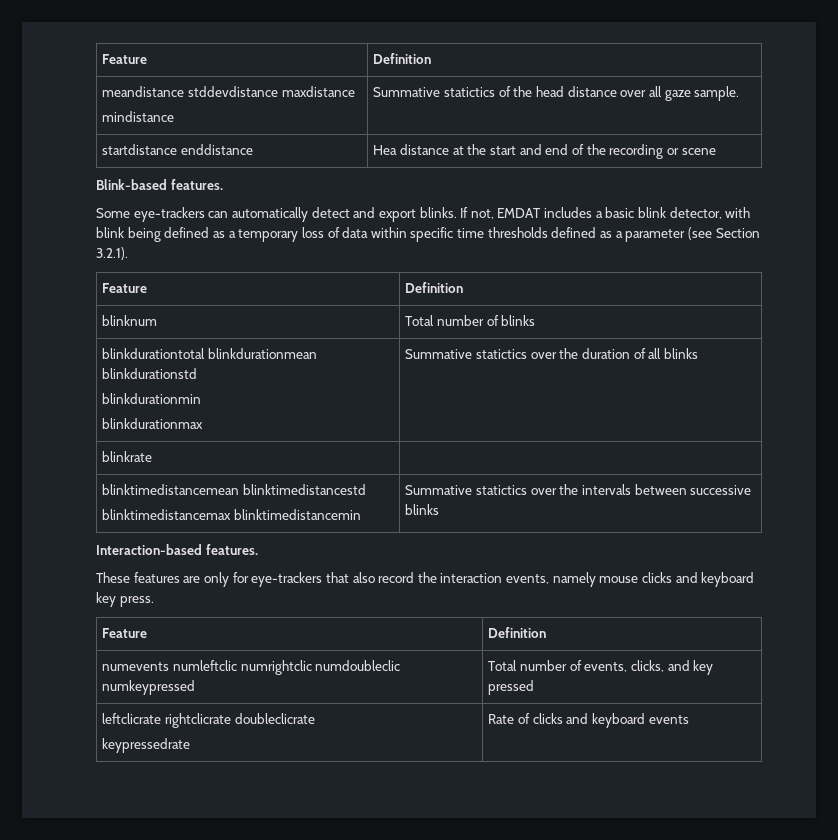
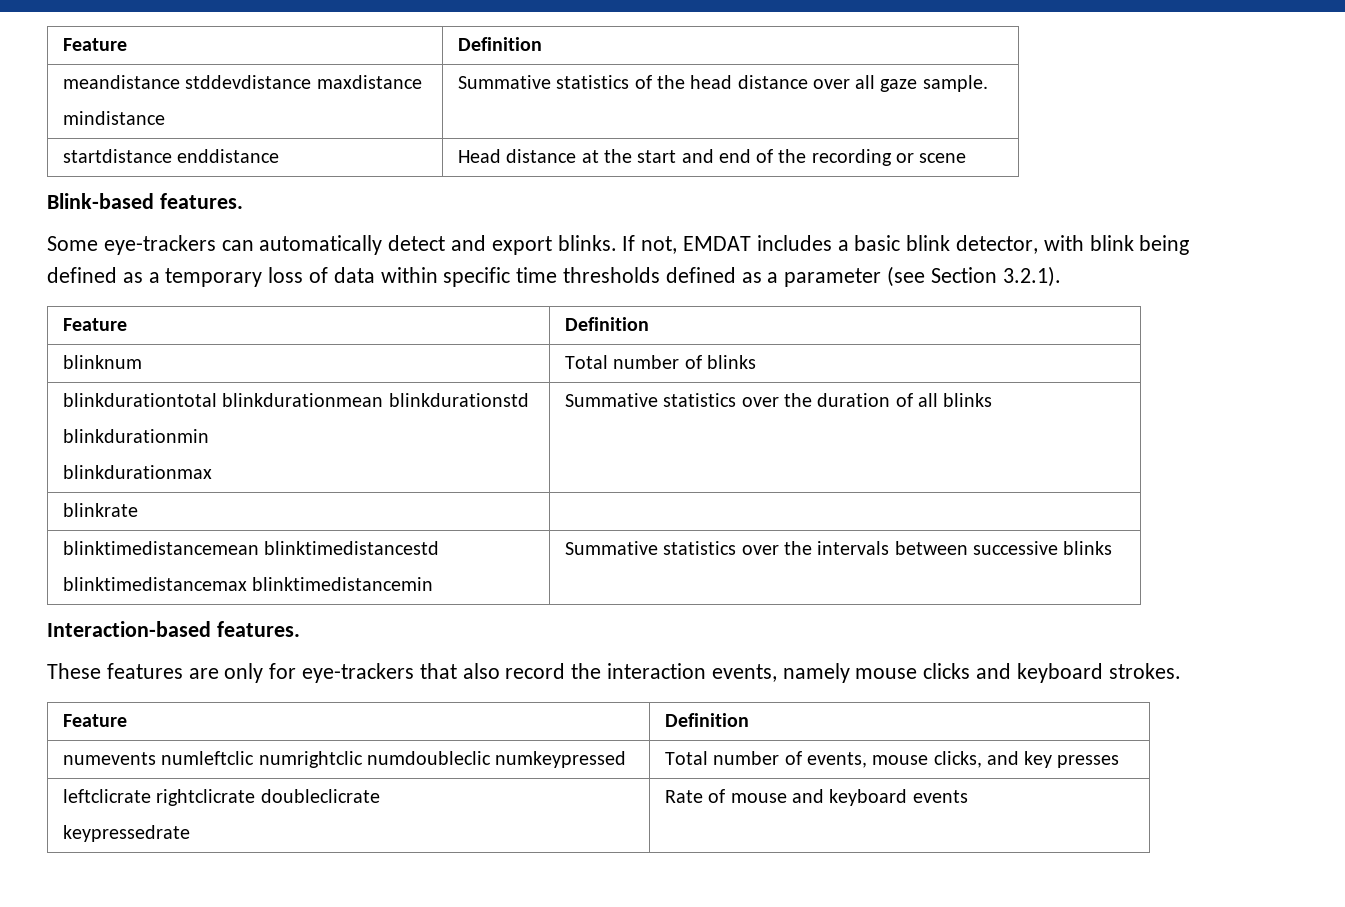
[444,87,496,97] statictics -> [556,75,630,89] statistics
[373,145,398,155] Hea -> [458,149,502,163] Head
[476,349,528,359] statictics -> [663,393,737,407] statistics
[476,485,528,495] statictics -> [663,541,737,555] statistics
[96,592,154,607] key press. -> [1108,663,1181,679] strokes.
(628, 667) none -> [872,755,929,765] mouse
[488,680,535,695] pressed -> [1057,755,1120,768] presses
[532,713,563,724] clicks -> [730,793,787,803] mouse

